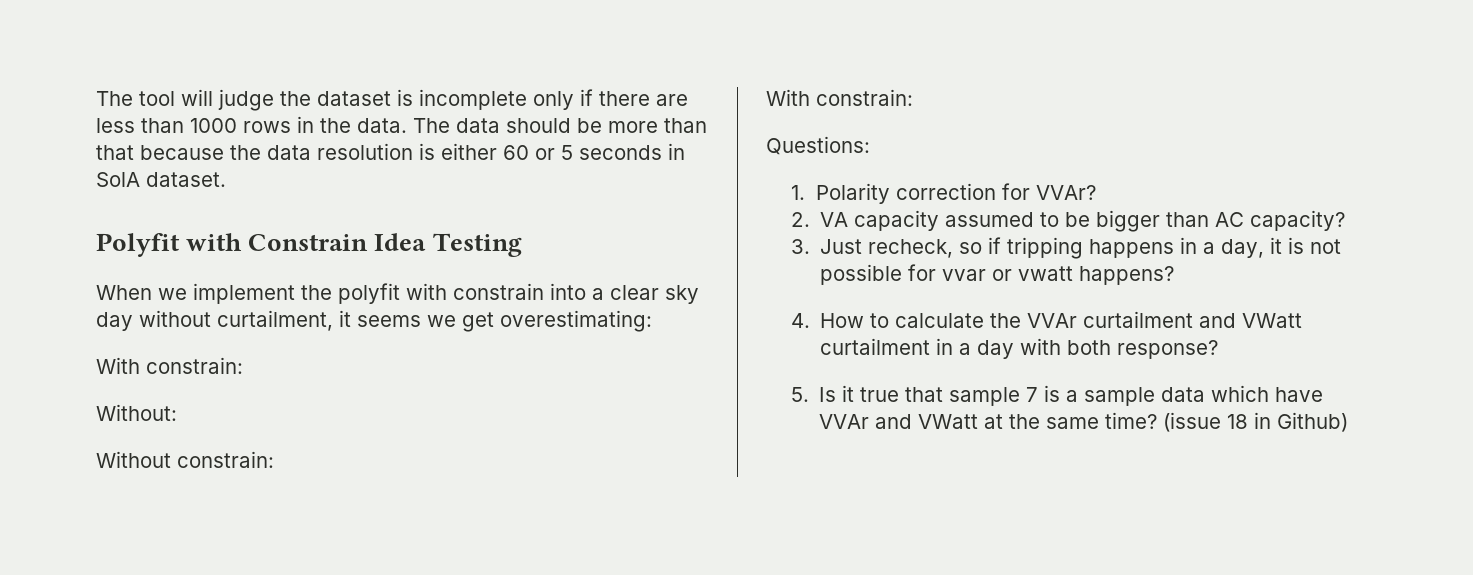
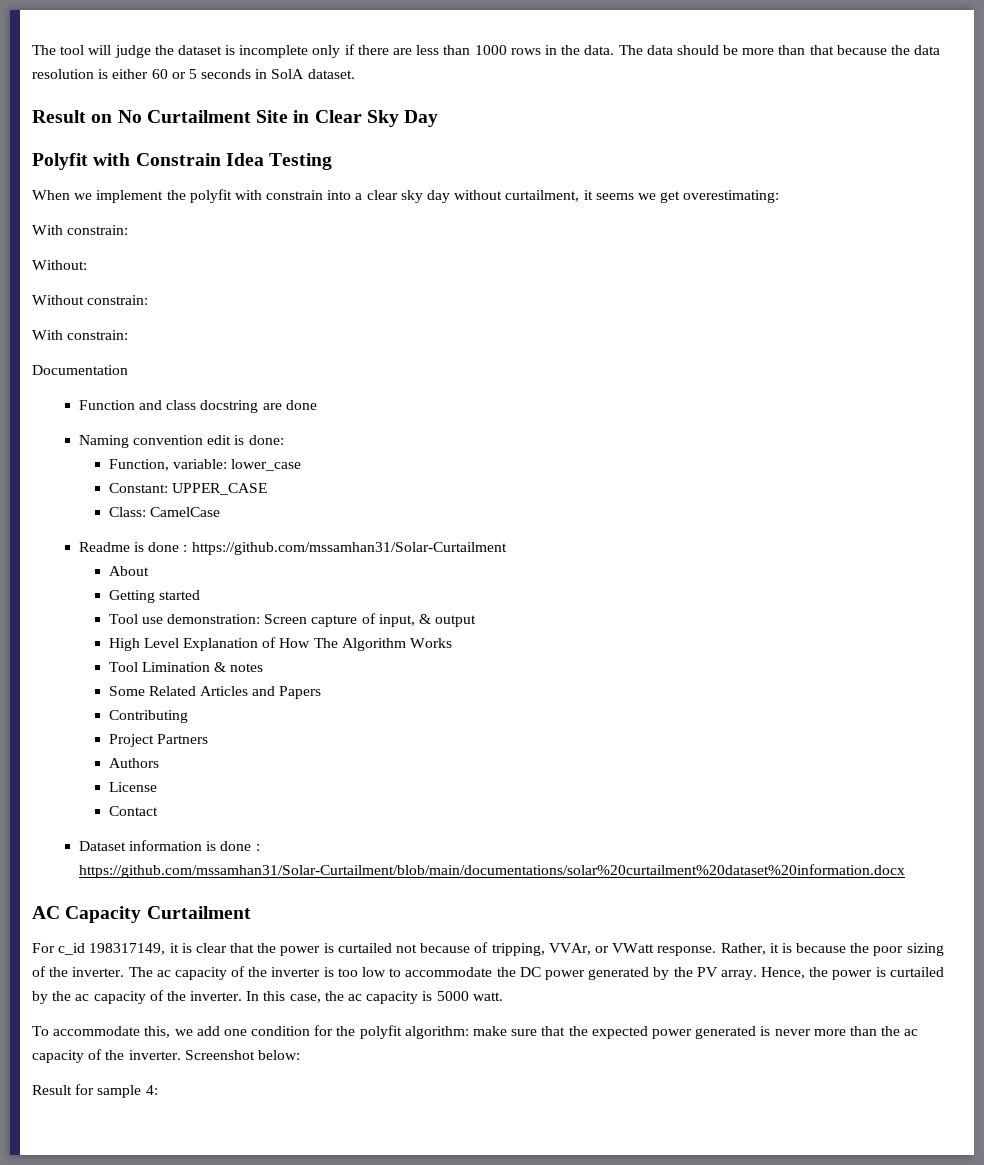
(226, 179) none -> [32,110,439,127] // Result on No Curtailment Site in Clear Sky Day
[766,136,870,155] [790,183,1096,204] [790,210,1346,232] [790,237,1342,259] [820,264,1175,285] [790,311,1303,328] [820,338,1219,359] [790,385,1324,406] [819,412,1349,432] Questions: // 1. Polarity correction for VVAr? // 2. VA capacity assumed to be bigger than AC capacity? // 3. Just recheck, so if tripping happens in a day, it is not possible for vvar or vwatt happens? // 4. How to calculate the VVAr curtailment and VWatt curtailment in a day with both response? // 5. Is it true that sample 7 is a sample data which have VVAr and VWatt at the same time? (issue 18 in Github) -> [32,365,128,375] [78,400,317,413] [78,435,284,448] [108,459,302,471] [108,483,267,495] [108,507,220,517] [78,542,507,555] [108,566,149,576] [108,590,200,603] [108,613,477,627] [108,637,453,651] [108,662,264,672] [108,686,322,699] [108,710,188,723] [108,734,208,747] [108,758,159,768] [108,782,157,792] [108,806,158,816] [78,840,260,851] [78,864,905,878] [32,906,251,923] [32,942,944,956] [32,966,944,980] [32,990,503,1004] [32,1025,919,1039] [32,1049,300,1063] [32,1084,158,1098] Documentation // Function and class docstring are done // Naming convention edit is done: // Function, variable: lower_case // Constant: UPPER_CASE // Class: CamelCase // Readme is done : https://github.com/mssamhan31/Solar-Curtailment // About // Getting started // Tool use demonstration: Screen capture of input, & output // High Level Explanation of How The Algorithm Works // Tool Limination & notes // Some Related Articles and Papers // Contributing // Project Partners // Authors // License // Contact // Dataset information is done : https://github.com/mssamhan31/Solar-Curtailment/blob/main/documentations/solar%20curtailment%20dataset%20information.docx // AC Capacity Curtailment // For c_id 198317149, it is clear that the power is curtailed not because of tripping, VVAr, or VWatt response. Rather, it is because the poor sizing of the inverter. The ac capacity of the inverter is too low to accommodate the DC power generated by the PV array. Hence, the power is curtailed by the ac capacity of the inverter. In this case, the ac capacity is 5000 watt. // To accommodate this, we add one condition for the polyfit algorithm: make sure that the expected power generated is never more than the ac capacity of the inverter. Screenshot below: // Result for sample 4:

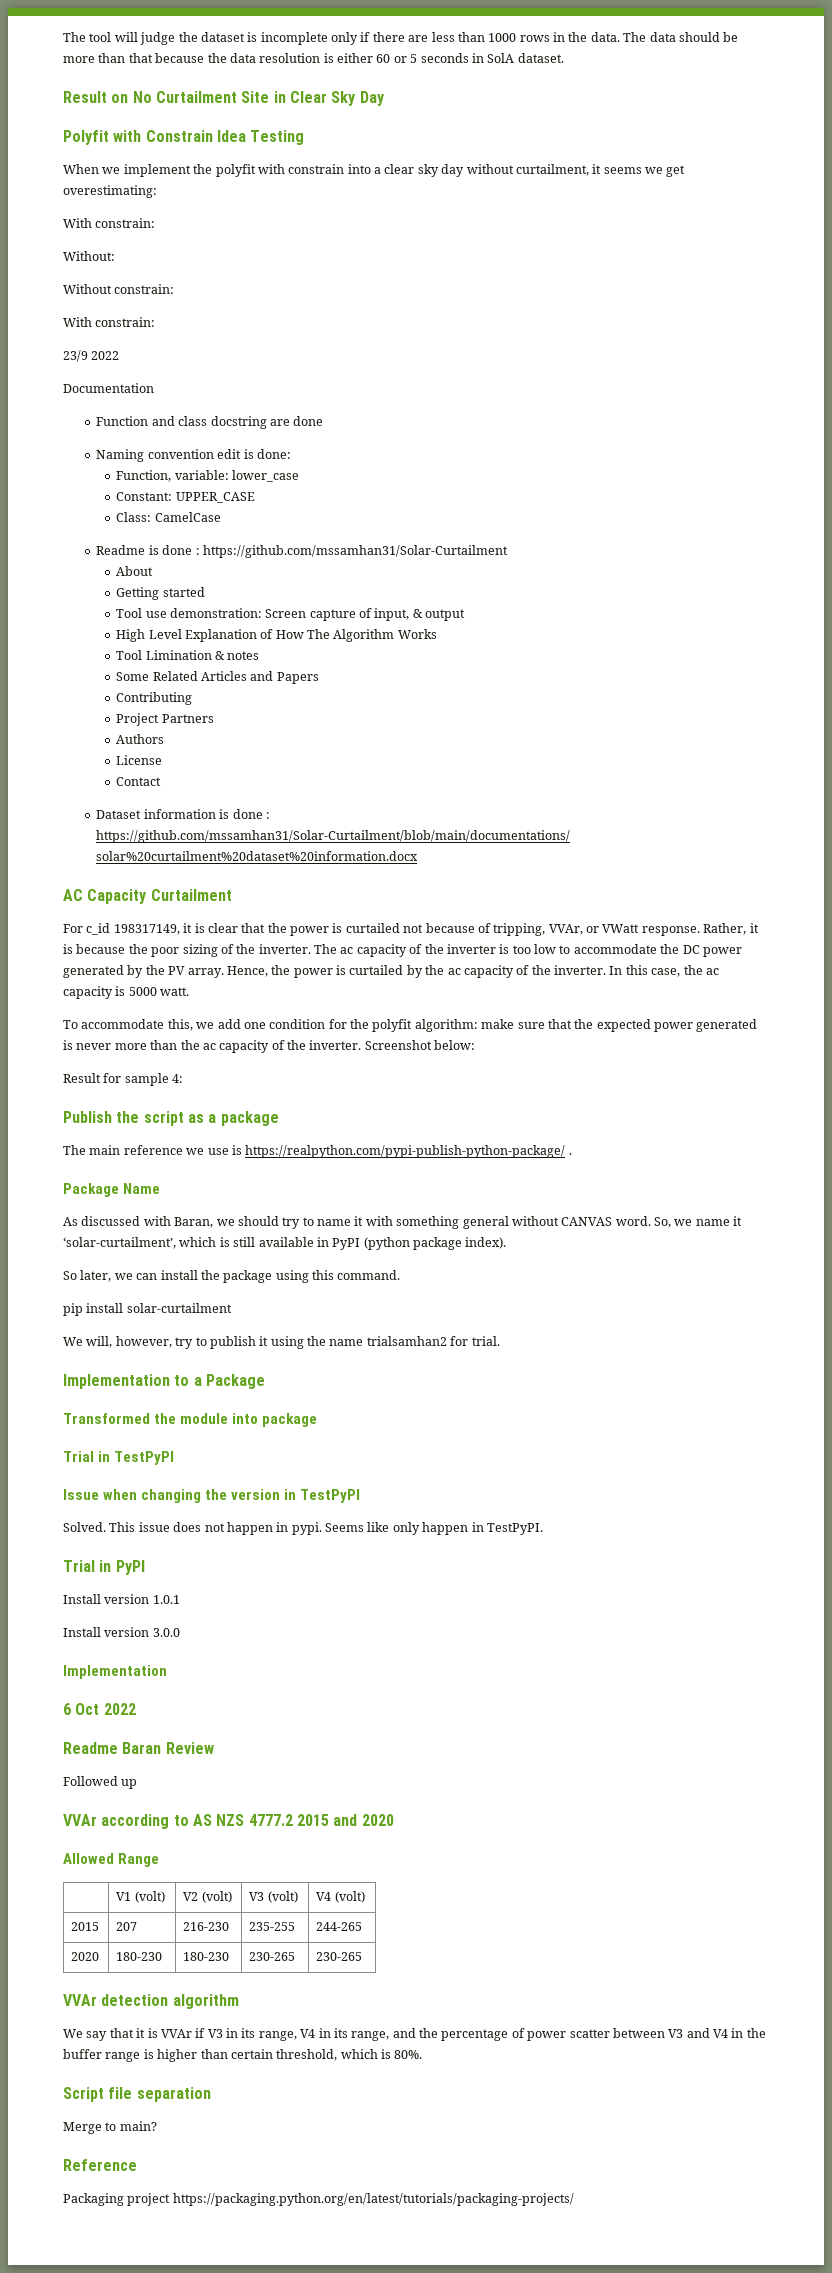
(129, 335) none -> [63,350,120,362] // 23/9 2022
(158, 1090) none -> [63,1111,279,1126] [63,1145,572,1158] [63,1183,161,1197] [63,1216,743,1229] [63,1237,507,1250] [63,1270,401,1283] [63,1303,232,1316] [63,1336,500,1349] [63,1374,265,1389] [63,1413,318,1427] [63,1451,175,1465] [63,1489,361,1503] [63,1522,543,1535] [63,1560,145,1575] [63,1594,180,1604] [63,1627,180,1637] [63,1665,167,1679] [63,1703,136,1715] [63,1742,214,1754] [63,1776,138,1789] [63,1814,394,1829] [63,1853,160,1867] [116,1891,165,1903] [183,1891,232,1903] [249,1891,298,1903] [316,1891,365,1903] [71,1922,100,1931] [116,1922,138,1931] [183,1922,230,1931] [249,1922,296,1931] [316,1922,363,1931] [71,1952,100,1961] [116,1952,163,1961] [183,1952,230,1961] [249,1952,296,1961] [316,1952,363,1961] [63,1994,239,2009] [63,2028,766,2041] [63,2049,423,2062] [63,2087,211,2102] [63,2121,157,2134] [63,2159,137,2171] [63,2193,574,2206] // Publish the script as a package // The main reference we use is https://realpython.com/pypi-publish-python-package/ . // Package Name // As discussed with Baran, we should try to name it with something general without CANVAS word. So, we name it ‘solar-curtailment’, which is still available in PyPI (python package index). // So later, we can install the package using this command. // pip install solar-curtailment // We will, however, try to publish it using the name trialsamhan2 for trial. // Implementation to a Package // Transformed the module into package // Trial in TestPyPI // Issue when changing the version in TestPyPI // Solved. This issue does not happen in pypi. Seems like only happen in TestPyPI. // Trial in PyPI // Install version 1.0.1 // Install version 3.0.0 // Implementation // 6 Oct 2022 // Readme Baran Review // Followed up // VVAr according to AS NZS 4777.2 2015 and 2020 // Allowed Range // | V1 (volt) | V2 (volt) | V3 (volt) | V4 (volt) // 2015 | 207 | 216-230 | 235-255 | 244-265 // 2020 | 180-230 | 180-230 | 230-265 | 230-265 // VVAr detection algorithm // We say that it is VVAr if V3 in its range, V4 in its range, and the percentage of power scatter between V3 and V4 in the buffer range is higher than certain threshold, which is 80%. // Script file separation // Merge to main? // Reference // Packaging project https://packaging.python.org/en/latest/tutorials/packaging-projects/

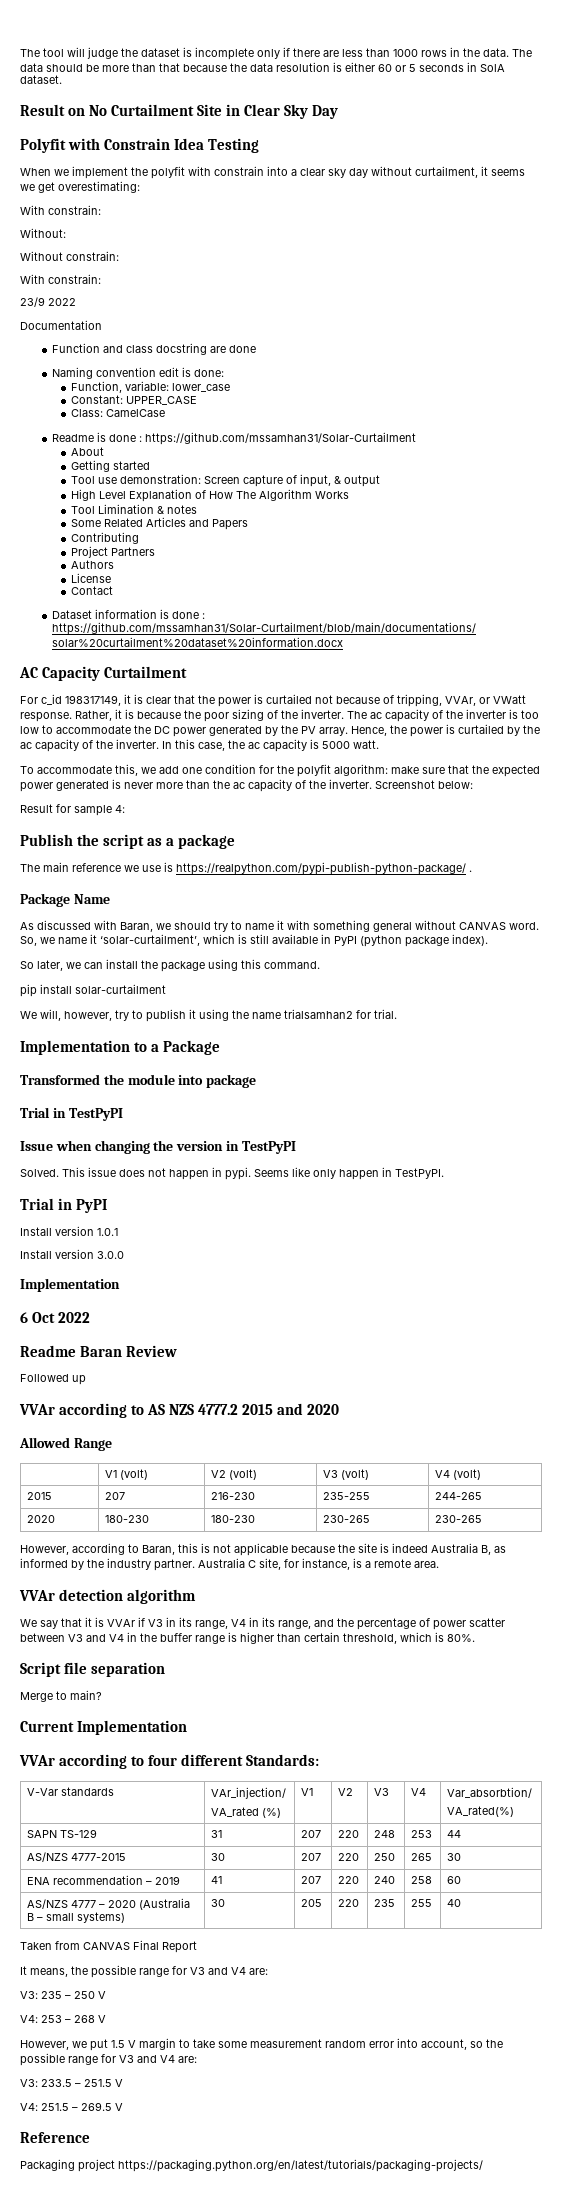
(363, 1956) none -> [20,1543,506,1556] [20,1558,439,1571] // However, according to Baran, this is not applicable because the site is indeed Australia B, as informed by the industry partner. Australia C site, for instance, is a remote area.
(157, 2126) none -> [20,1720,188,1735] [19,1754,320,1769] [27,1787,115,1796] [211,1787,287,1799] [211,1807,282,1818] [301,1788,314,1796] [338,1788,354,1796] [374,1788,390,1796] [411,1788,427,1796] [447,1787,533,1798] [447,1806,515,1817] [27,1829,98,1838] [211,1830,223,1838] [301,1830,322,1838] [338,1830,360,1838] [374,1830,396,1838] [411,1830,433,1838] [447,1830,462,1838] [27,1852,127,1862] [211,1853,226,1861] [301,1853,322,1861] [338,1853,360,1861] [374,1853,396,1861] [411,1853,433,1861] [447,1853,462,1861] [27,1875,181,1885] [211,1876,223,1884] [301,1876,322,1884] [338,1876,360,1884] [374,1876,396,1884] [411,1876,433,1884] [447,1876,462,1884] [27,1898,191,1910] [27,1912,126,1923] [211,1899,226,1907] [301,1899,323,1907] [338,1899,360,1907] [374,1899,396,1907] [411,1899,433,1907] [447,1899,462,1907] [20,1940,197,1953] [20,1965,268,1978] [20,1991,106,1999] [20,2015,106,2023] [20,2038,503,2051] [20,2053,197,2066] [20,2079,123,2087] [20,2102,123,2111] // Current Implementation // VVAr according to four different Standards: // V-Var standards | VAr_injection/ // VA_rated (%) | V1 | V2 | V3 | V4 | Var_absorbtion/ // VA_rated(%) // SAPN TS-129 | 31 | 207 | 220 | 248 | 253 | 44 // AS/NZS 4777-2015 | 30 | 207 | 220 | 250 | 265 | 30 // ENA recommendation – 2019 | 41 | 207 | 220 | 240 | 258 | 60 // AS/NZS 4777 – 2020 (Australia B – small systems) | 30 | 205 | 220 | 235 | 255 | 40 // Taken from CANVAS Final Report // It means, the possible range for V3 and V4 are: // V3: 235 – 250 V // V4: 253 – 268 V // However, we put 1.5 V margin to take some measurement random error into account, so the possible range for V3 and V4 are: // V3: 233.5 – 251.5 V // V4: 251.5 – 269.5 V

